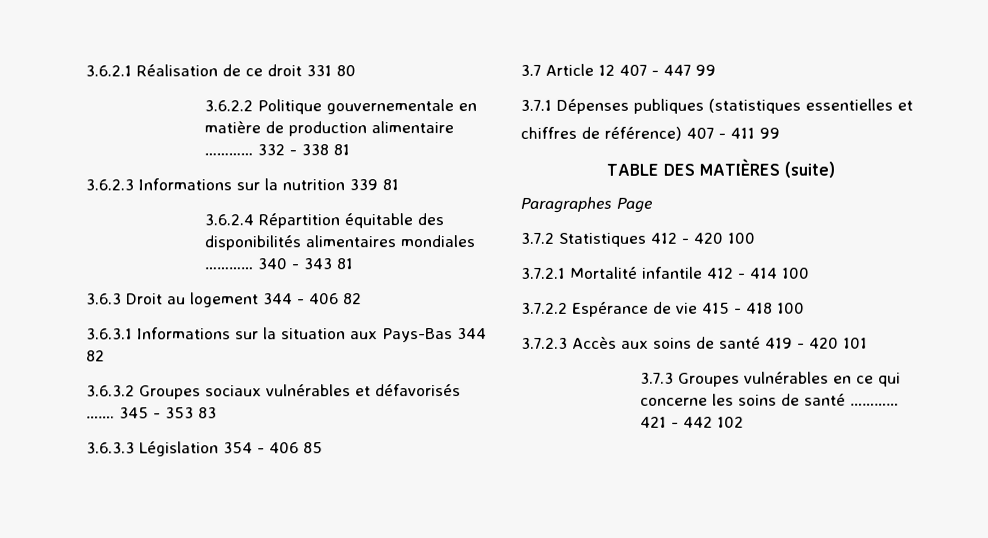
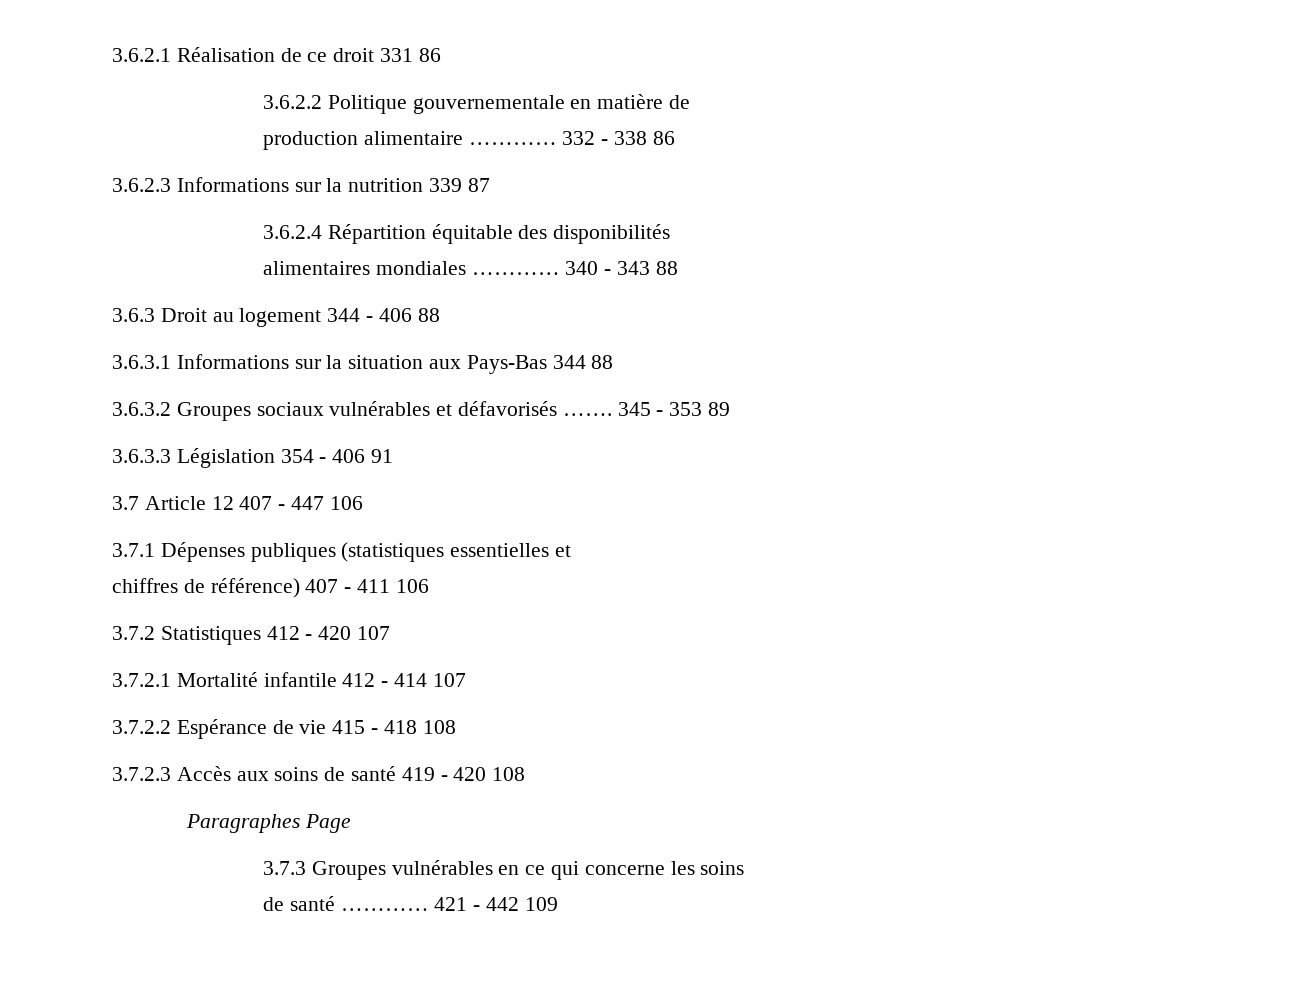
[336,65,356,77] 80 -> [418,48,441,62] 86
(284, 127) none -> (690, 102) //
[332,144,350,156] 81 -> [652,131,675,145] 86
[382,179,399,191] 81 -> [467,178,490,192] 87
(301, 243) none -> (671, 234) //
[335,258,354,270] 81 -> [655,261,678,275] 88
[343,293,362,305] 82 -> [417,308,440,322] 88
[86,350,105,362] 82 -> [591,355,614,369] 88
[198,407,217,419] 83 -> [708,402,731,416] 89
[303,442,323,454] 85 -> [371,449,394,463] 91
[695,64,716,76] 99 -> [329,496,363,510] 106
[759,127,780,139] [606,158,835,178] [520,196,652,213] 99 // TABLE DES MATIÈRES (suite) // Paragraphes Page -> [395,579,429,593] 106
[727,232,755,244] 100 -> [357,626,391,640] 107
[781,267,810,279] 100 -> [432,673,466,687] 107
[777,302,805,314] 100 -> [422,720,456,734] 108
[843,337,868,349] 101 -> [492,767,526,781] [186,814,352,833] 108 // Paragraphes Page
(777, 400) none -> (745, 868) //
[716,416,744,428] 102 -> [524,897,558,911] 109

